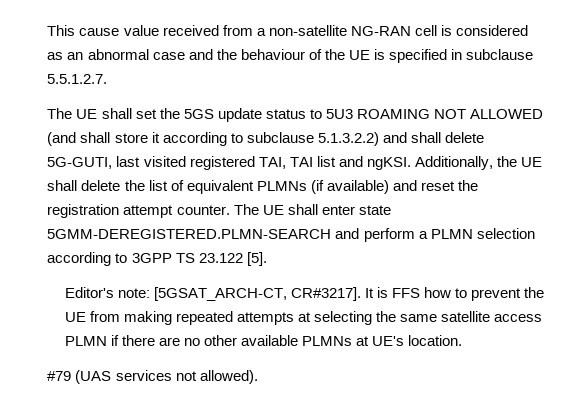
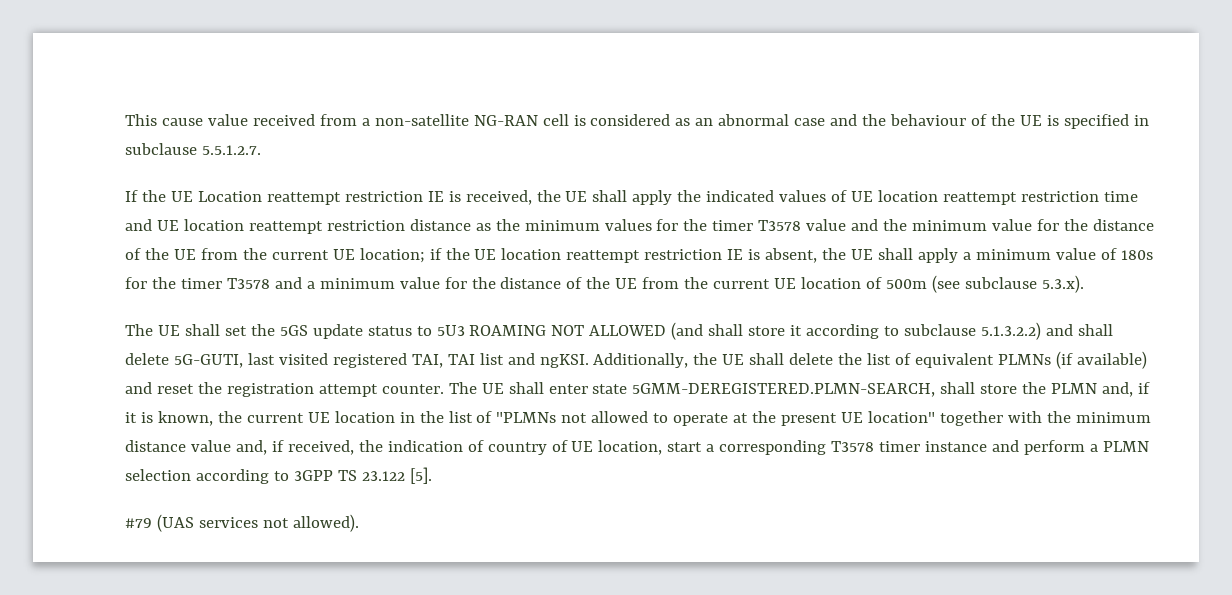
(108, 79) none -> [124,190,1139,205] [124,219,1155,234] [124,248,1154,263] [124,275,1085,293] // If the UE Location reattempt restriction IE is received, the UE shall apply the indicated values of UE location reattempt restriction time and UE location reattempt restriction distance as the minimum values for the timer T3578 value and the minimum value for the distance of the UE from the current UE location; if the UE location reattempt restriction IE is absent, the UE shall apply a minimum value of 180s for the timer T3578 and a minimum value for the distance of the UE from the current UE location of 500m (see subclause 5.3.x).
[47,229,332,239] 5GMM-DEREGISTERED.PLMN-SEARCH -> [632,382,1151,397] [124,411,1152,426] [124,440,988,455] 5GMM-DEREGISTERED.PLMN-SEARCH, shall store the PLMN and, if it is known, the current UE location in the list of "PLMNs not allowed to operate at the present UE location" together with the minimum distance value and, if received, the indication of country of UE location, start a corresponding T3578 timer instance
[64,287,545,301] [64,311,543,325] [64,335,463,346] // Editor's note: [5GSAT_ARCH-CT, CR#3217]. It is FFS how to prevent the UE from making repeated attempts at selecting the same satellite access PLMN if there are no other available PLMNs at UE's location. -> (432, 475) none

